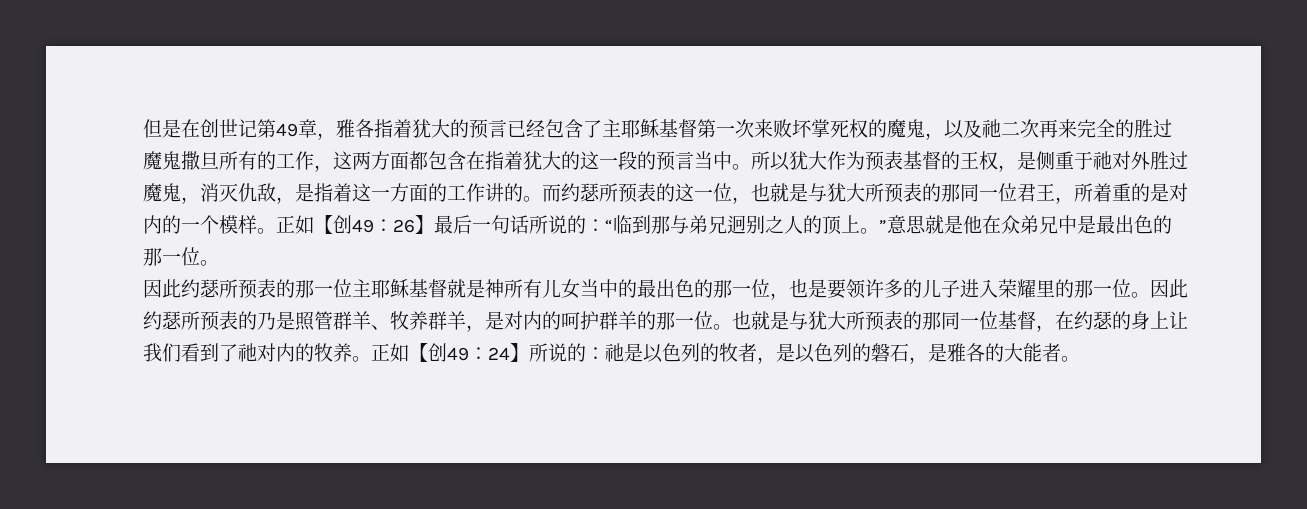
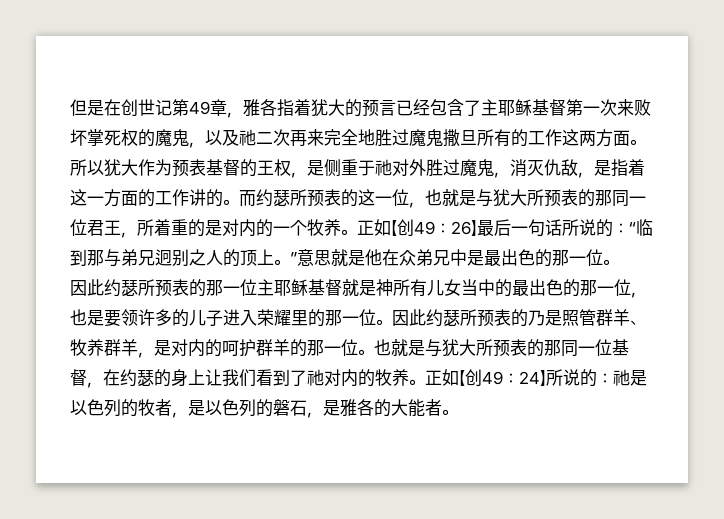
[1115,119,1134,138] 的 -> [358,129,375,146] 地
[314,165,333,172] ， -> (562, 137) none
[409,151,732,171] 都包含在指着犹大的这一段的预言当中 -> (630, 138) none
[219,215,257,234] 模样 -> [307,219,341,236] 牧养

